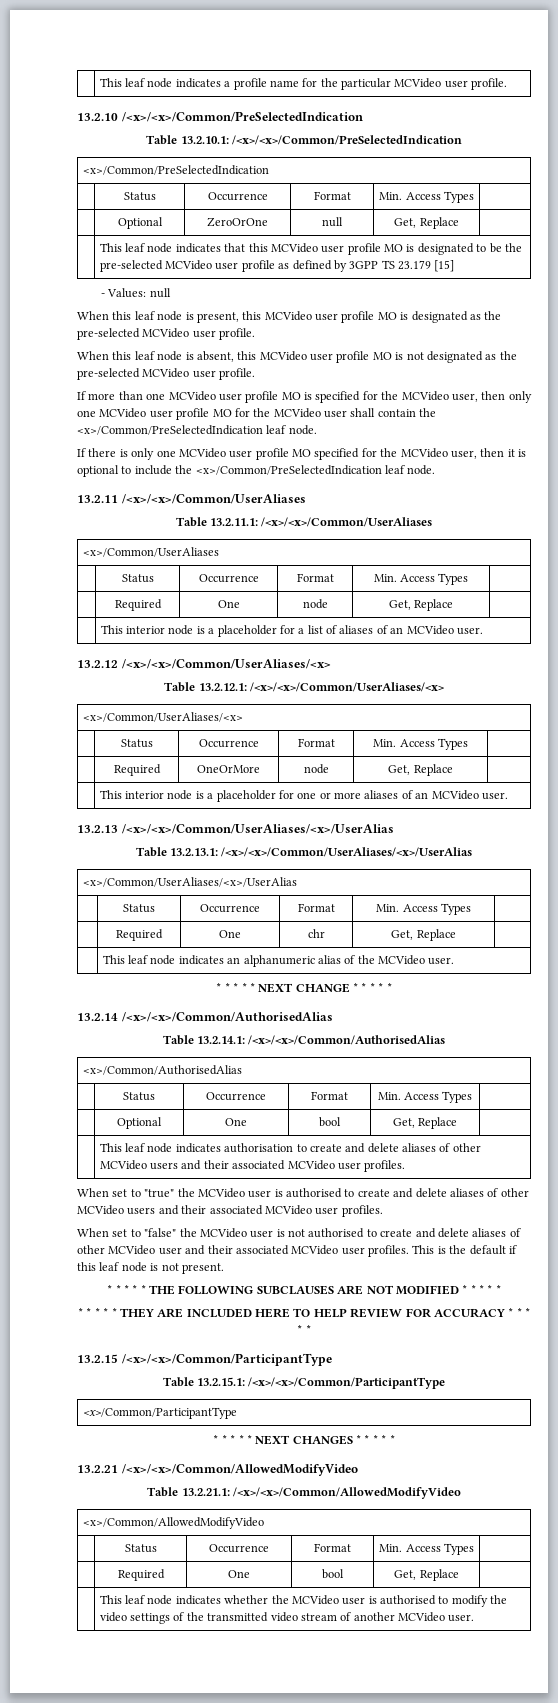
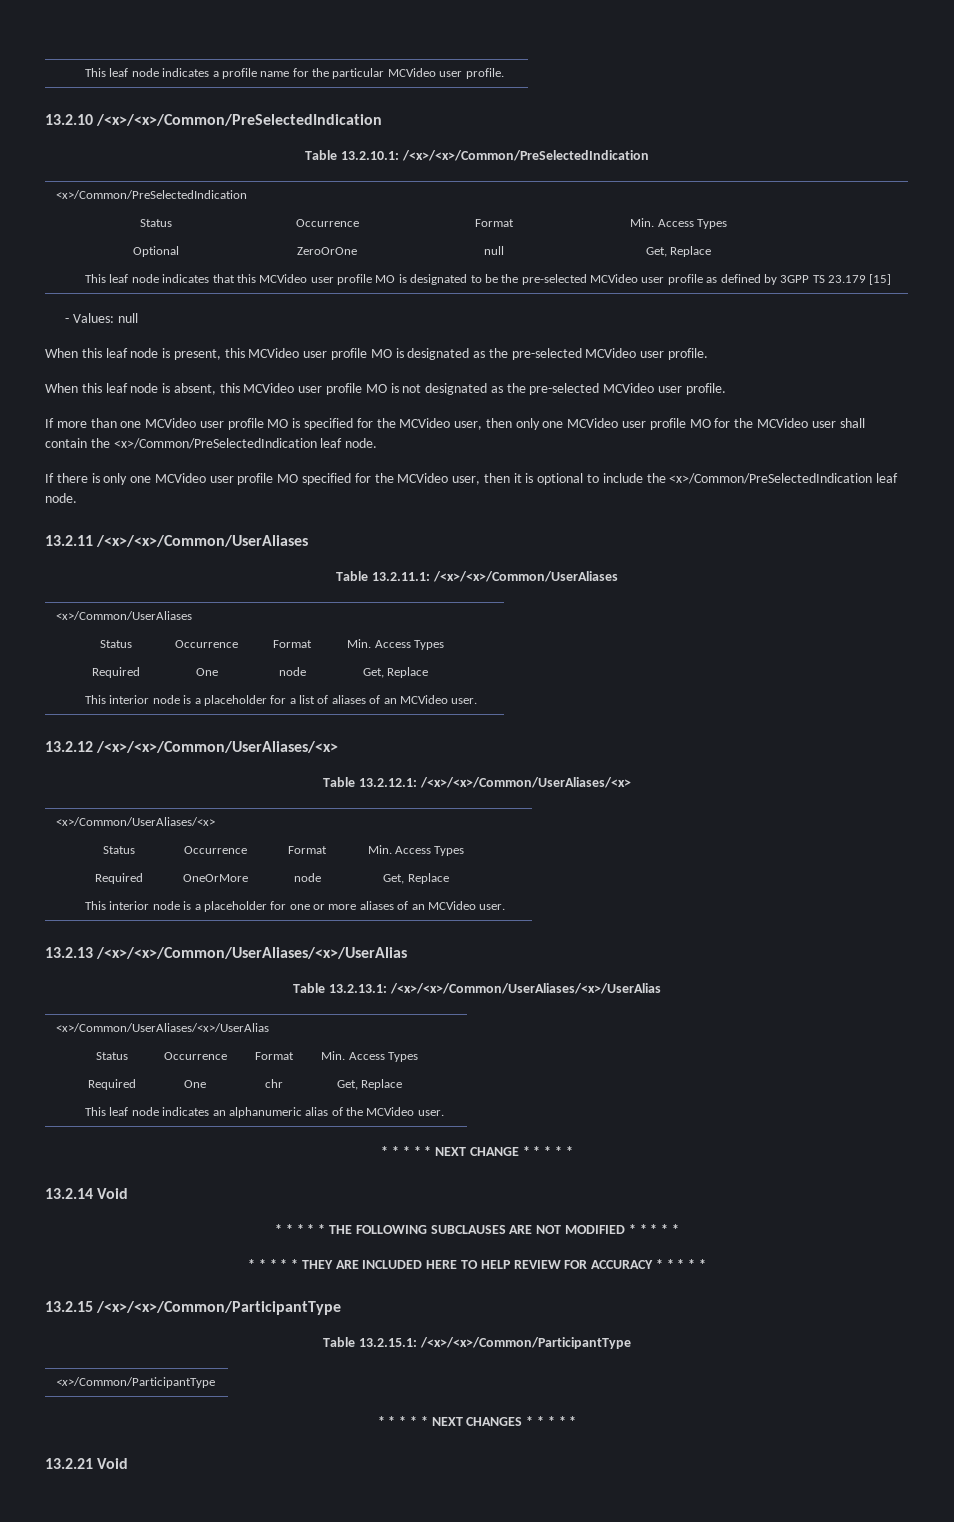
[121,1012,333,1022] [162,1035,446,1045] [82,1065,242,1075] [123,1092,155,1101] [206,1092,266,1101] [311,1091,348,1100] [377,1091,473,1103] [117,1117,162,1129] [225,1118,247,1126] [319,1117,341,1127] [392,1117,458,1129] [99,1143,481,1153] [99,1160,406,1172] [77,1188,529,1198] [77,1205,383,1217] [77,1228,521,1238] [77,1245,517,1257] [77,1262,224,1274] /<x>/<x>/Common/AuthorisedAlias // Table 13.2.14.1: /<x>/<x>/Common/AuthorisedAlias // <x>/Common/AuthorisedAlias // | Status | Occurrence | Format | Min. Access Types | // | Optional | One | bool | Get, Replace | // | This leaf node indicates authorisation to create and delete aliases of other MCVideo users and their associated MCVideo user profiles. // When set to "true" the MCVideo user is authorised to create and delete aliases of other MCVideo users and their associated MCVideo user profiles. // When set to "false" the MCVideo user is not authorised to create and delete aliases of other MCVideo user and their associated MCVideo user profiles. This is the default if this leaf node is not present. -> [97,1188,129,1199] Void
[121,1464,358,1476] [147,1487,461,1499] [82,1517,264,1529] [124,1544,157,1553] [209,1544,269,1553] [314,1543,351,1552] [379,1543,474,1555] [117,1569,165,1581] [228,1570,250,1578] [322,1569,344,1579] [394,1569,459,1581] [99,1595,508,1607] [99,1612,475,1624] /<x>/<x>/Common/AllowedModifyVideo // Table 13.2.21.1: /<x>/<x>/Common/AllowedModifyVideo // <x>/Common/AllowedModifyVideo // | Status | Occurrence | Format | Min. Access Types | // | Required | One | bool | Get, Replace | // | This leaf node indicates whether the MCVideo user is authorised to modify the video settings of the transmitted video stream of another MCVideo user. -> [97,1458,129,1469] Void

